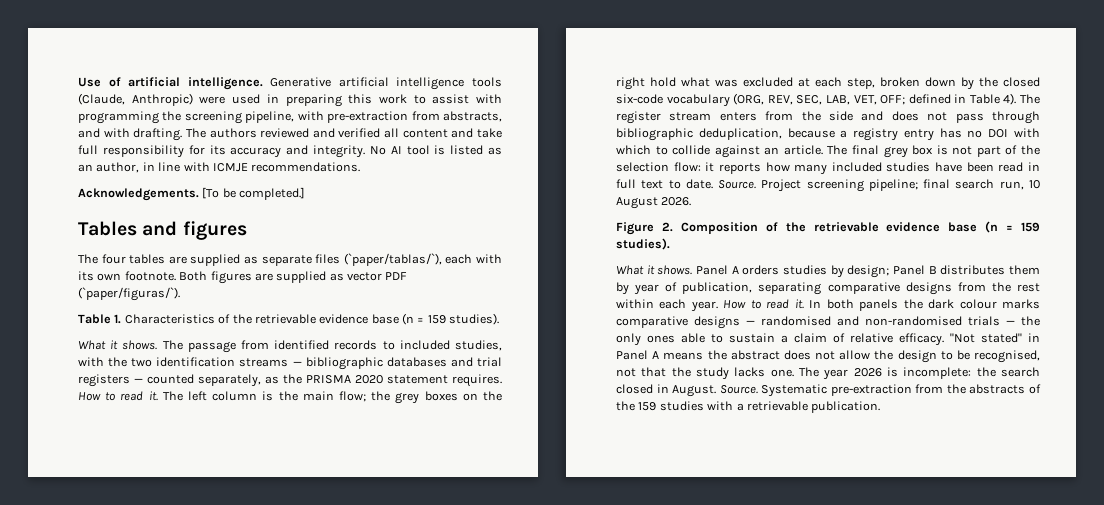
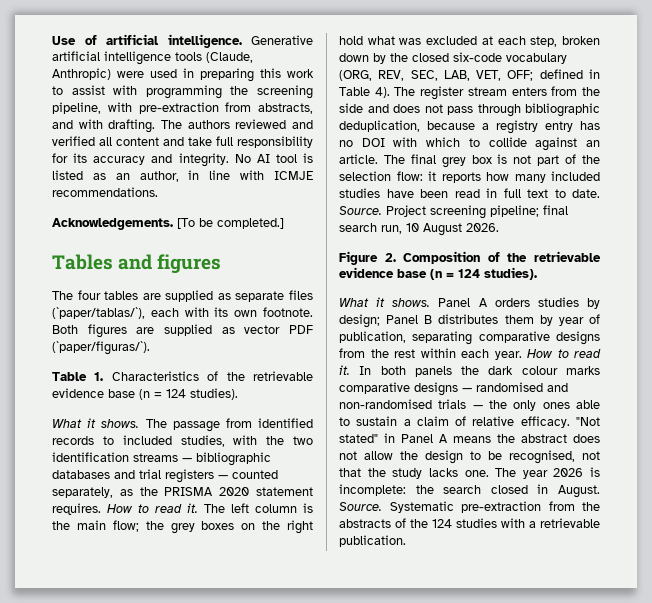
[427,315,446,324] 159 -> [166,389,186,398] 124
[1020,222,1040,232] 159 -> [458,269,480,278] 124
[638,402,657,411] 159 -> [432,519,452,528] 124

